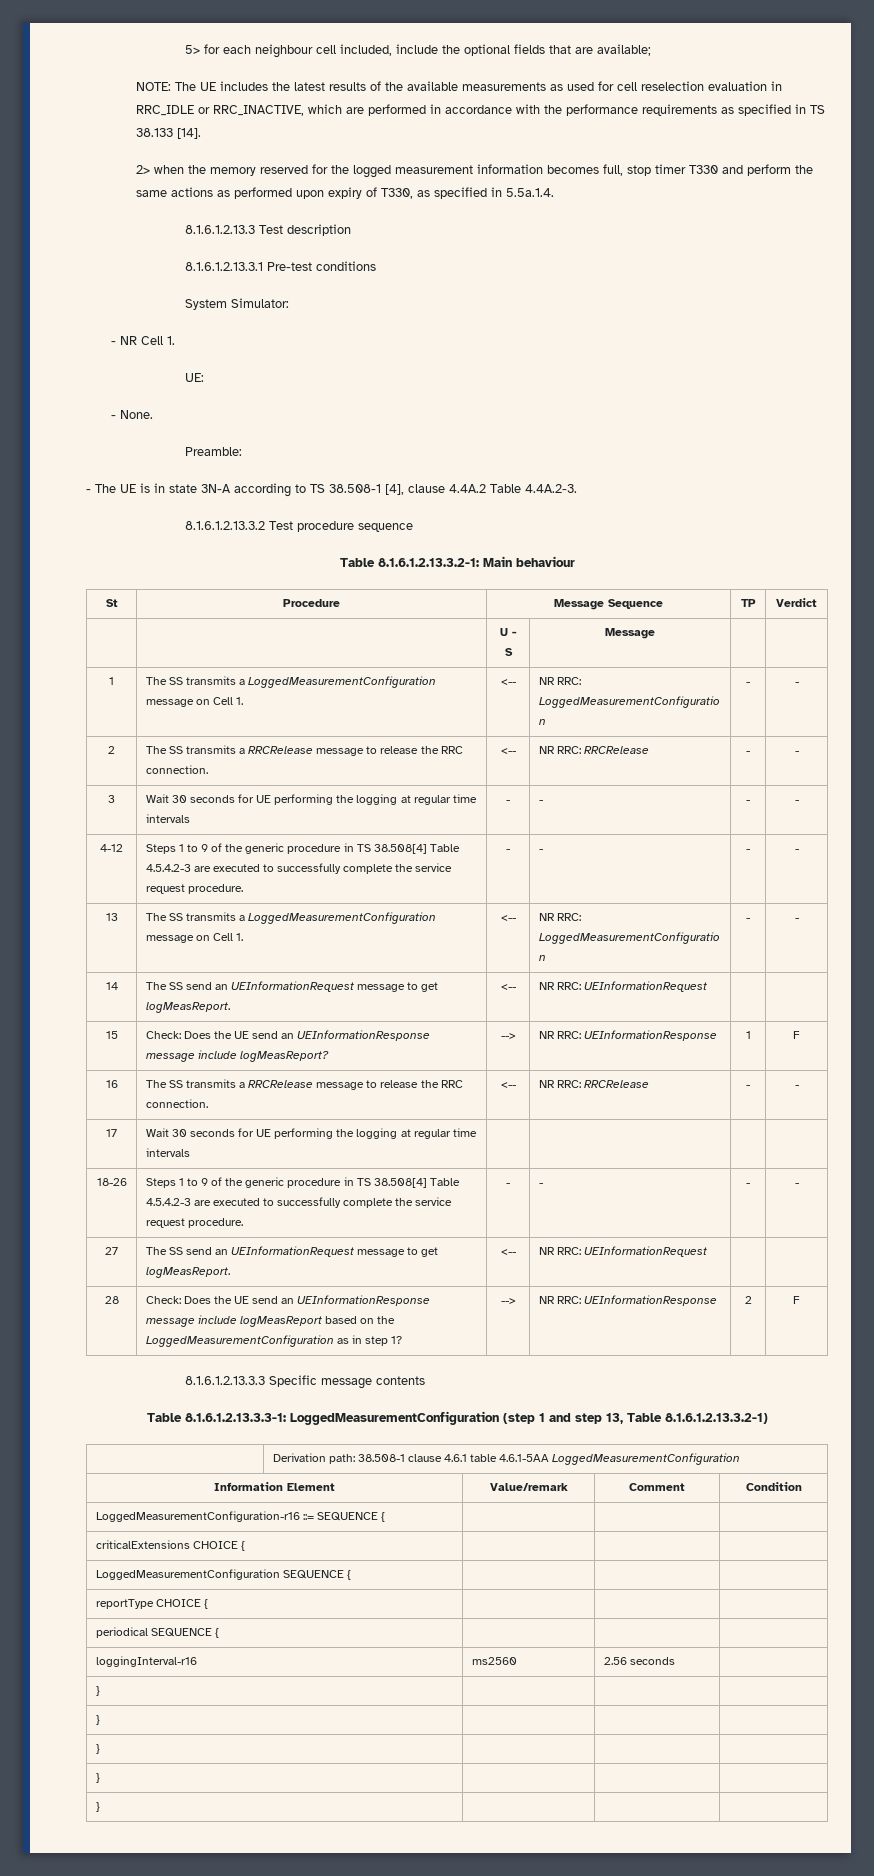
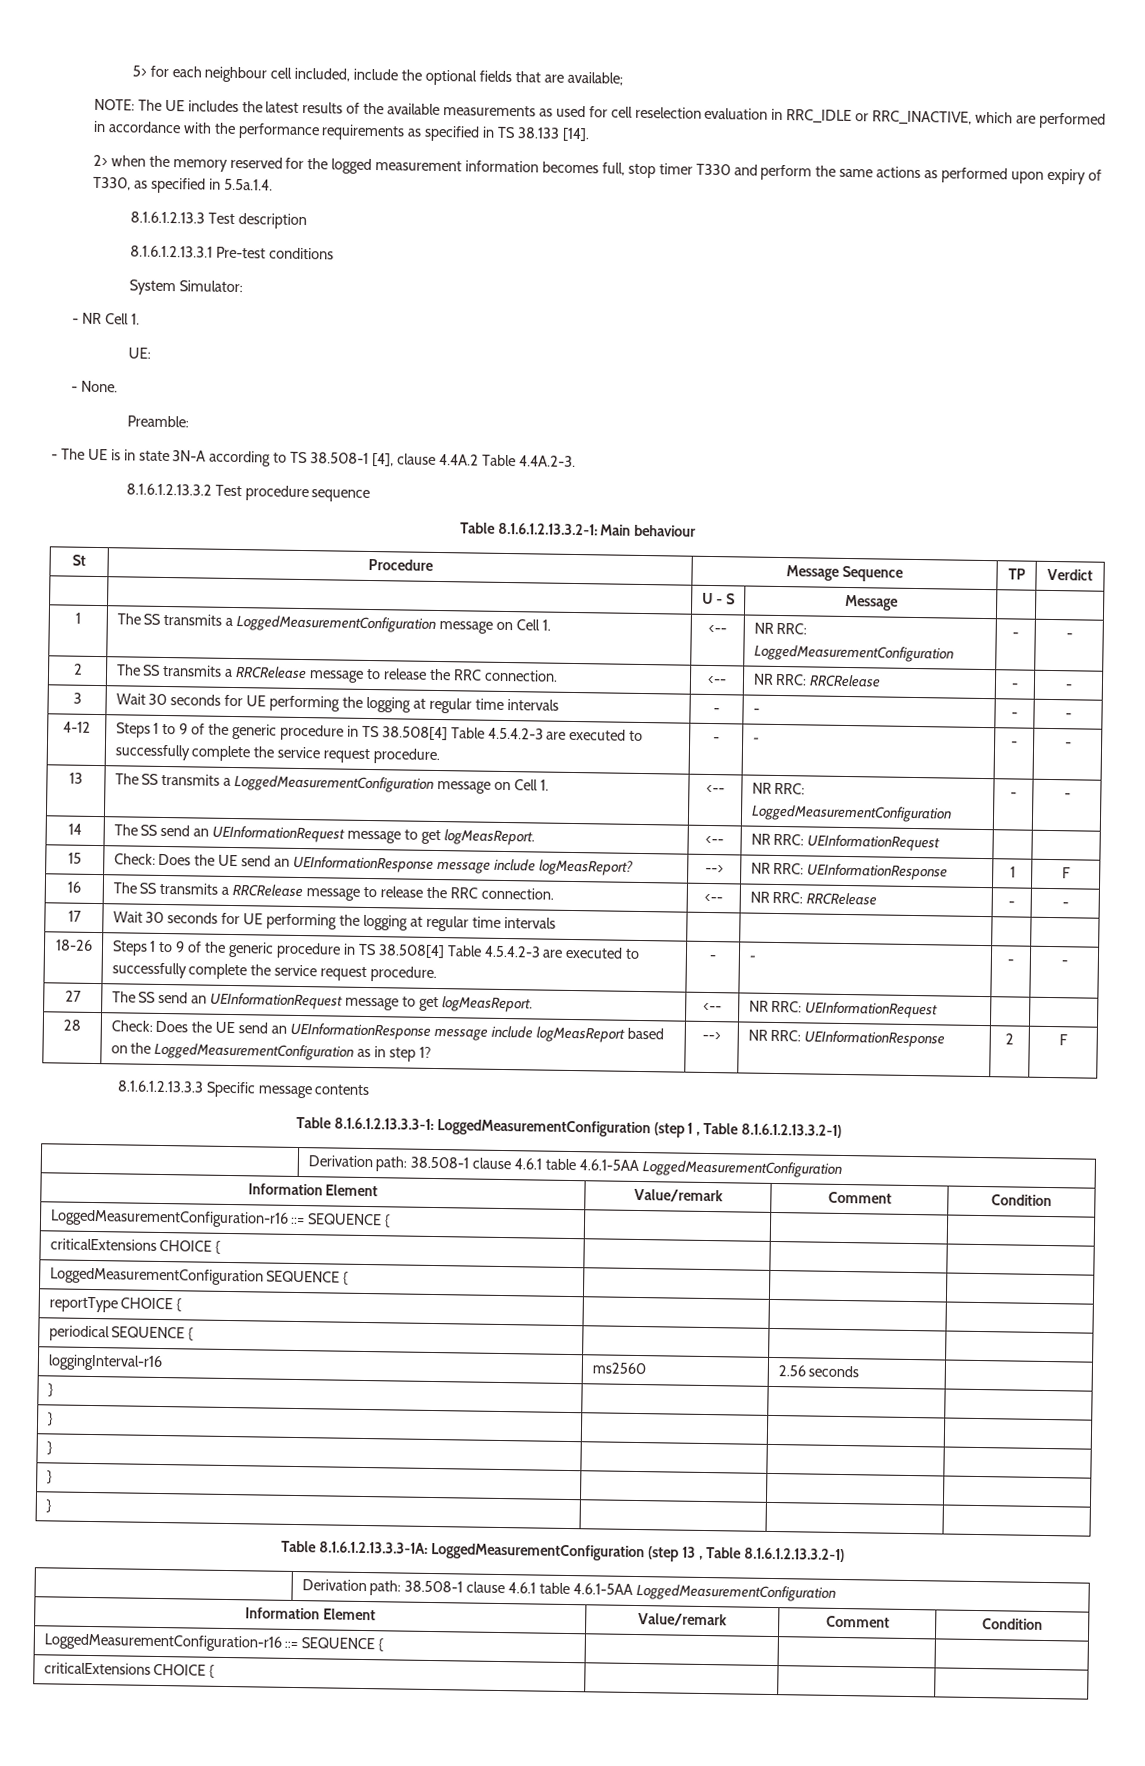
[548,1413,623,1424] and step 13, -> [696,1131,701,1136] ,
(100, 1807) none -> [281,1540,845,1563] [301,1579,836,1602] [245,1607,376,1621] [638,1613,727,1627] [825,1615,890,1628] [982,1618,1043,1630] [43,1633,385,1652] [43,1662,216,1678] // Table 8.1.6.1.2.13.3.3-1A: LoggedMeasurementConfiguration (step 13 , Table 8.1.6.1.2.13.3.2-1) // | Derivation path: 38.508-1 clause 4.6.1 table 4.6.1-5AA LoggedMeasurementConfiguration // Information Element | Value/remark | Comment | Condition // LoggedMeasurementConfiguration-r16 ::= SEQUENCE { | | | // criticalExtensions CHOICE { | | |

